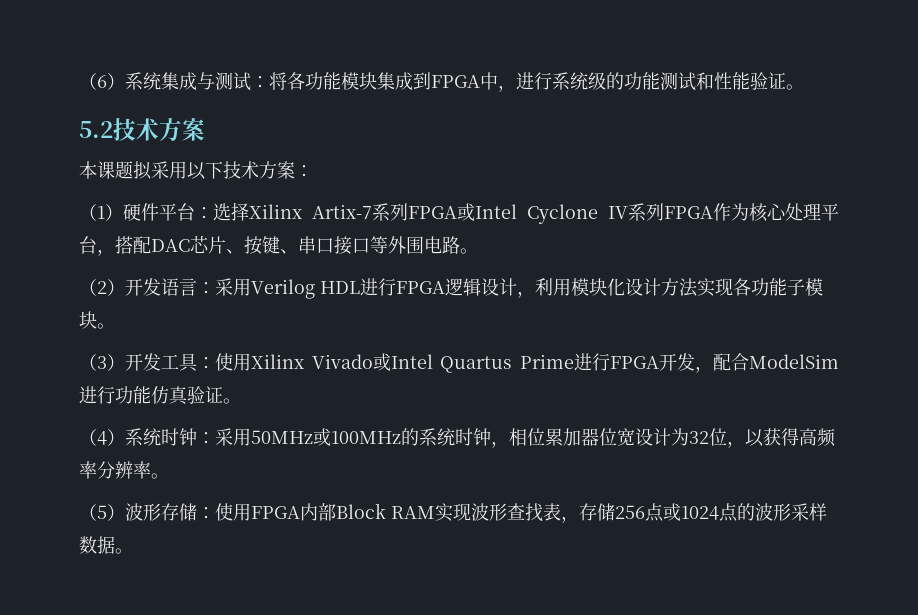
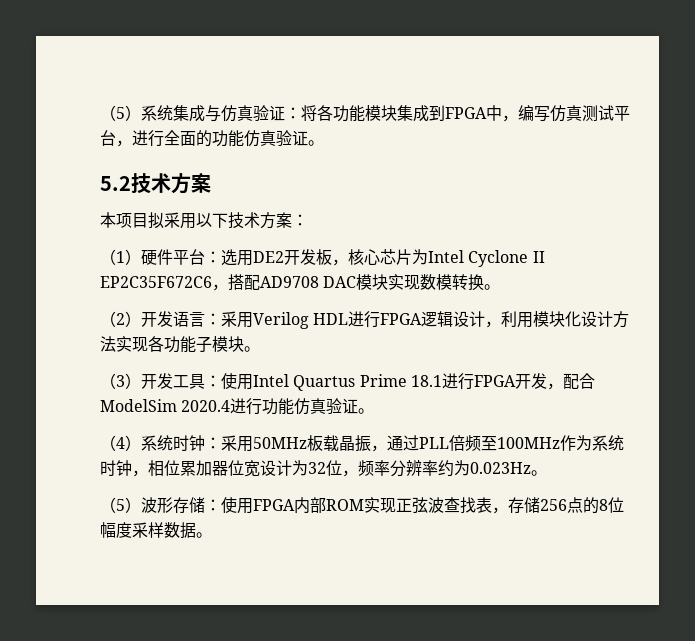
[79,73,107,90] （6 -> [100,105,125,121] （5
[215,72,251,91] 测试 -> [221,105,285,122] 仿真验证
[516,72,750,91] 进行系统级的功能测试和性能 -> [518,105,630,122] [100,130,276,147] 编写仿真测试平台，进行全面的功能仿真
[97,161,133,179] 课题 -> [116,213,148,228] 项目
[231,202,839,224] [79,236,460,256] 择Xilinx Artix-7系列FPGA或Intel Cyclone IV系列FPGA作为核心处理平台，搭配DAC芯片、按键、串口接口等外围电路 -> [237,249,545,267] [100,274,485,291] 用DE2开发板，核心芯片为Intel Cyclone II EP2C35F672C6，搭配AD9708 DAC模块实现数模转换
[251,353,391,371] Xilinx Vivado或 -> (253, 382) none
(574, 361) none -> [410,375,442,387] 18.1
(839, 361) none -> [181,400,231,412] 2020.4
[313,428,419,446] 或100MHz的 -> [307,435,592,452] 板载晶振，通过PLL倍频至100MHz作为
[745,428,817,447] 以获得高 -> (358, 473) none
(151, 470) none -> [438,460,531,477] 约为0.023Hz
[336,503,507,522] Block RAM实现波形 -> [326,497,444,514] ROM实现正弦波
[663,503,791,522] 或1024点的波形 -> [583,497,624,514] [100,522,132,538] 的8位幅度

